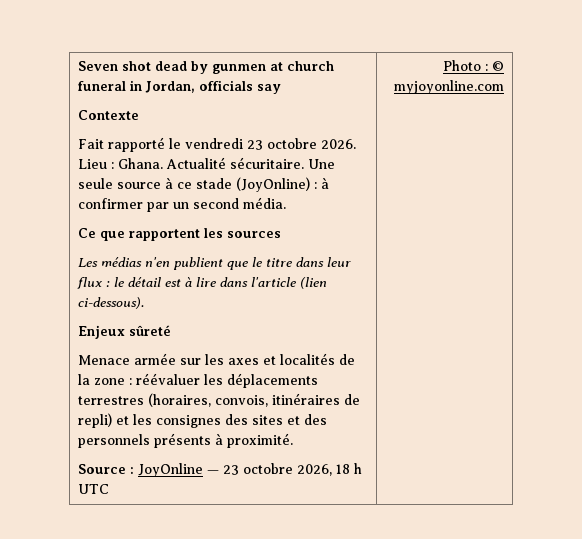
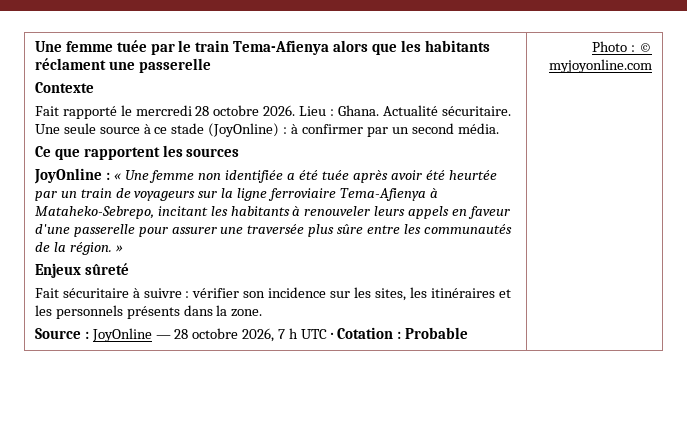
[77,61,334,74] [77,80,281,94] Seven shot dead by gunmen at church funeral in Jordan, officials say -> [34,40,490,55] [34,58,211,73] Une femme tuée par le train Tema-Afienya alors que les habitants réclament une passerelle
[184,138,263,150] vendredi 23 -> [135,105,210,116] mercredi 28
[77,257,351,270] [76,277,327,289] [77,297,144,309] [77,325,171,339] [77,353,355,365] [77,373,318,388] [77,393,360,407] [77,413,327,428] [77,433,293,448] Les médias n'en publient que le titre dans leur flux : le détail est à lire dans l'article (lien ci-dessous). // Enjeux sûreté // Menace armée sur les axes et localités de la zone : réévaluer les déplacements terrestres (horaires, convois, itinéraires de repli) et les consignes des sites et des personnels présents à proximité. -> [33,168,497,184] [34,188,438,201] [34,206,511,219] [34,224,512,237] [34,242,123,255] [34,263,129,278] [34,287,511,301] [34,305,263,319] JoyOnline : « Une femme non identifiée a été tuée après avoir été heurtée par un train de voyageurs sur la ligne ferroviaire Tema-Afienya à Mataheko-Sebrepo, incitant les habitants à renouveler leurs appels en faveur d'une passerelle pour assurer une traversée plus sûre entre les communautés de la région. » // Enjeux sûreté // Fait sécuritaire à suivre : vérifier son incidence sur les sites, les itinéraires et les personnels présents dans la zone.
[222,465,239,475] 23 -> [174,329,189,339] 28
[335,464,350,474] 18 -> [278,329,286,339] 7
(109, 489) none -> [330,327,468,339] · Cotation : Probable

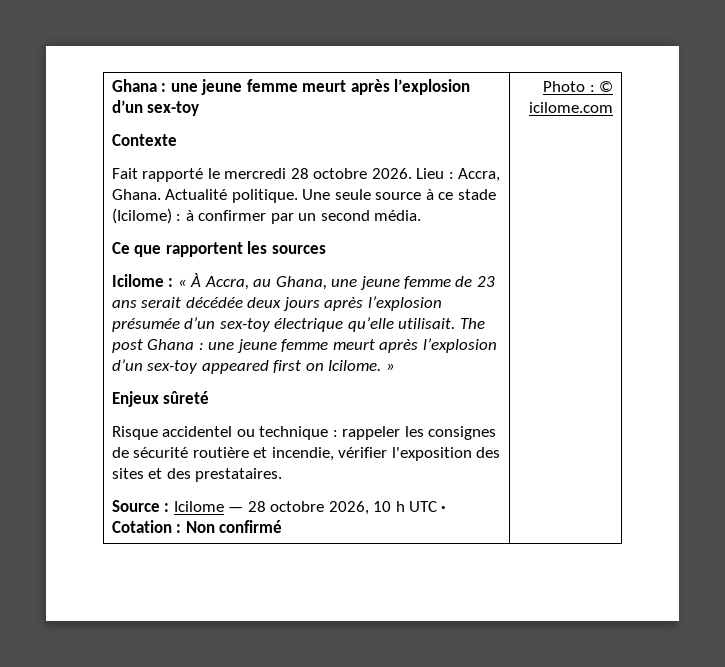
[34,40,490,55] [34,58,211,73] Une femme tuée par le train Tema-Afienya alors que les habitants réclament une passerelle -> [111,79,471,95] [111,100,200,116] Ghana : une jeune femme meurt après l’explosion d’un sex-toy
(335, 112) none -> [458,168,501,182] Accra,
[441,106,511,116] sécuritaire. -> [231,189,298,203] politique.
[208,123,280,137] (JoyOnline) -> [111,208,172,224] (Icilome)
[33,168,102,184] JoyOnline -> [111,274,164,287] Icilome
[124,170,497,183] [34,188,438,201] [34,206,511,219] [34,224,512,237] [34,242,123,255] [34,263,129,278] [34,287,511,301] [34,305,263,319] Une femme non identifiée a été tuée après avoir été heurtée par un train de voyageurs sur la ligne ferroviaire Tema-Afienya à Mataheko-Sebrepo, incitant les habitants à renouveler leurs appels en faveur d'une passerelle pour assurer une traversée plus sûre entre les communautés de la région. » // Enjeux sûreté // Fait sécuritaire à suivre : vérifier son incidence sur les sites, les itinéraires et les personnels présents dans la zone. -> [190,273,495,290] [111,296,442,311] [111,317,485,332] [111,338,497,353] [111,359,395,374] [111,391,210,407] [111,426,497,440] [111,447,501,461] [111,468,283,482] À Accra, au Ghana, une jeune femme de 23 ans serait décédée deux jours après l’explosion présumée d’un sex-toy électrique qu’elle utilisait. The post Ghana : une jeune femme meurt après l’explosion d’un sex-toy appeared first on Icilome. » // Enjeux sûreté // Risque accidentel ou technique : rappeler les consignes de sécurité routière et incendie, vérifier l'exposition des sites et des prestataires.
[91,328,152,342] JoyOnline -> [173,501,224,512] Icilome
[278,329,286,339] 7 -> [373,501,392,512] 10
[404,327,468,339] Probable -> [185,520,283,533] Non confirmé
[549,59,653,73] myjoyonline.com -> [529,102,614,113] icilome.com

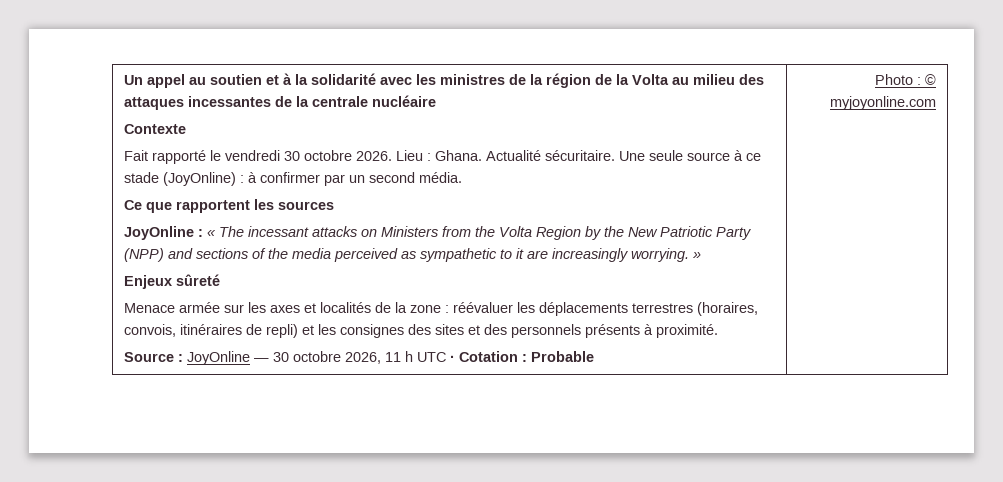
[111,79,471,95] [111,100,200,116] Ghana : une jeune femme meurt après l’explosion d’un sex-toy -> [123,73,764,88] [123,95,436,110] Un appel au soutien et à la solidarité avec les ministres de la région de la Volta au milieu des attaques incessantes de la centrale nucléaire
[224,168,309,179] mercredi 28 -> [224,150,300,161] vendredi 30
[458,168,501,182] Accra, -> (431, 157) none
[231,189,298,203] politique. -> [544,150,615,161] sécuritaire.
[111,208,172,224] (Icilome) -> [162,172,236,186] (JoyOnline)
[111,274,164,287] Icilome -> [123,226,194,240] JoyOnline
[190,273,495,290] [111,296,442,311] [111,317,485,332] [111,338,497,353] [111,359,395,374] [111,391,210,407] [111,426,497,440] [111,447,501,461] [111,468,283,482] À Accra, au Ghana, une jeune femme de 23 ans serait décédée deux jours après l’explosion présumée d’un sex-toy électrique qu’elle utilisait. The post Ghana : une jeune femme meurt après l’explosion d’un sex-toy appeared first on Icilome. » // Enjeux sûreté // Risque accidentel ou technique : rappeler les consignes de sécurité routière et incendie, vérifier l'exposition des sites et des prestataires. -> [218,226,751,240] [123,248,701,262] [123,274,220,289] [123,302,758,316] [123,324,718,338] The incessant attacks on Ministers from the Volta Region by the New Patriotic Party (NPP) and sections of the media perceived as sympathetic to it are increasingly worrying. » // Enjeux sûreté // Menace armée sur les axes et localités de la zone : réévaluer les déplacements terrestres (horaires, convois, itinéraires de repli) et les consignes des sites et des personnels présents à proximité.
[173,501,266,512] Icilome — 28 -> [186,351,289,365] JoyOnline — 30
[373,501,392,512] 10 -> [384,352,401,362] 11
[185,520,283,533] Non confirmé -> [530,351,594,362] Probable
[529,102,614,113] icilome.com -> [830,96,937,110] myjoyonline.com

